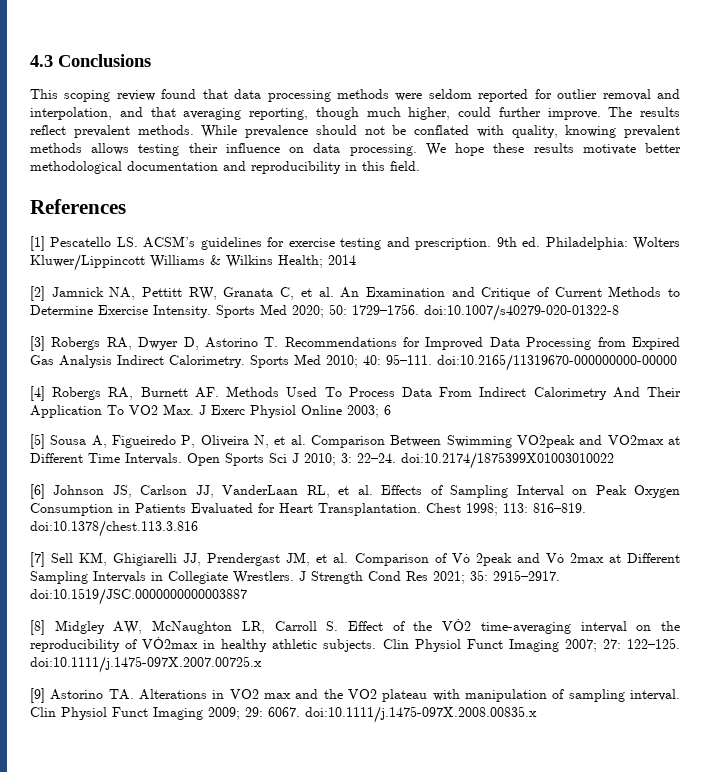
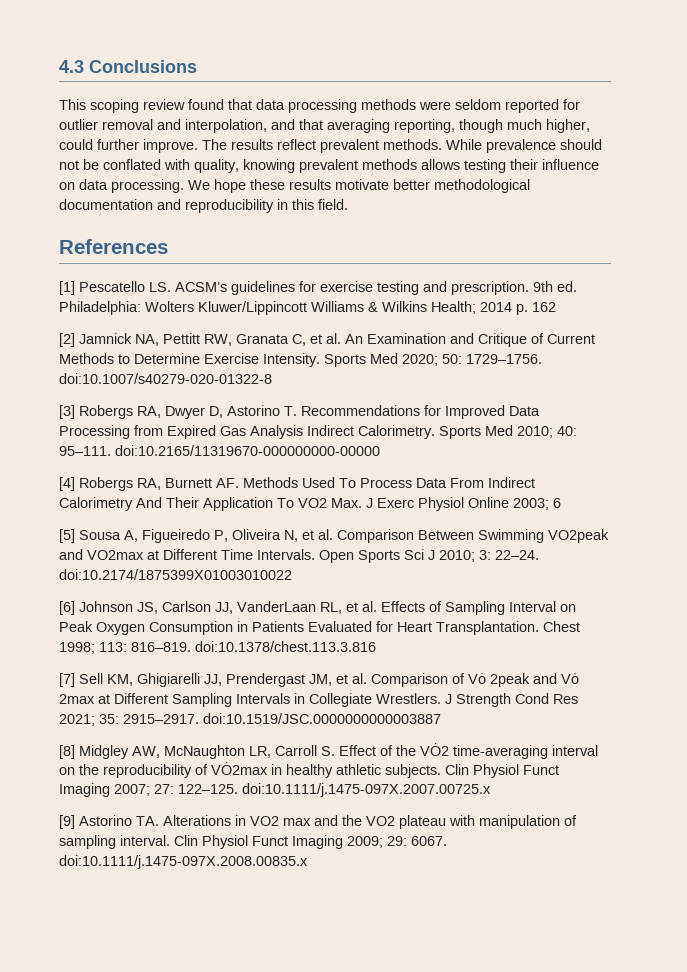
(356, 260) none -> [516,302,556,315] p. 162

